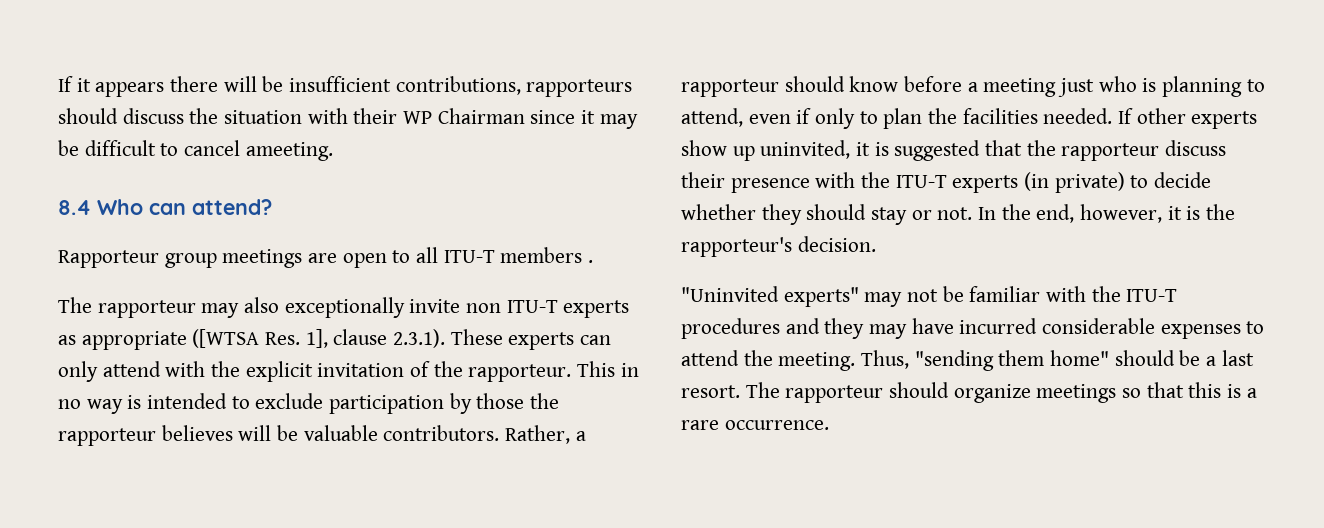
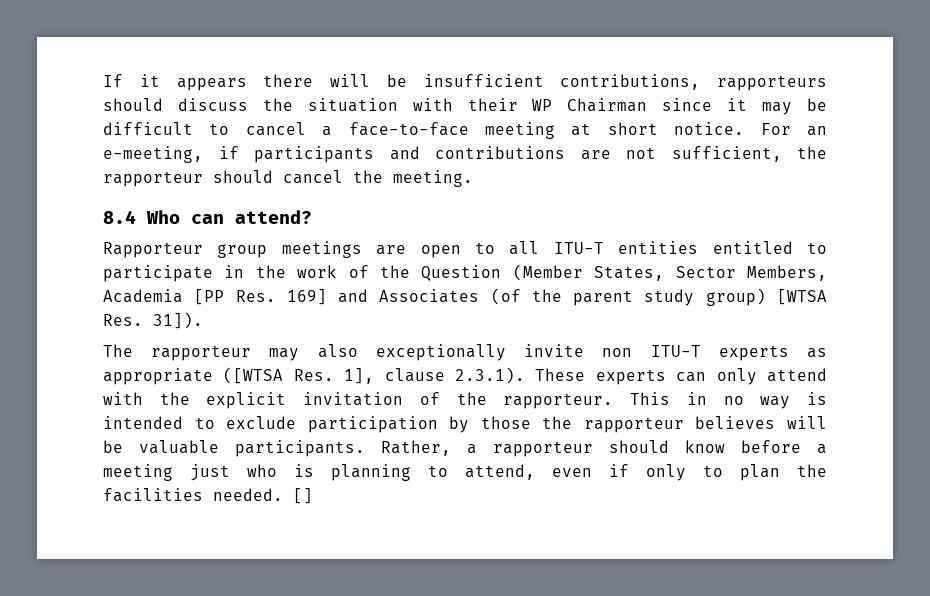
[245,142,333,161] ameeting. -> [322,122,827,139] [103,146,827,163] [103,170,473,187] a face-to-face meeting at short notice. For an e-meeting, if participants and contributions are not sufficient, the rapporteur should cancel the meeting.
[500,247,594,263] members . -> [618,241,827,254] [103,264,827,282] [103,288,827,306] [103,312,203,329] entities entitled to participate in the work of the Question (Member States, Sector Members, Academia [PP Res. 169] and Associates (of the parent study group) [WTSA Res. 31]).
[383,425,500,441] contributors. -> [235,440,365,457] participants.
[1118,108,1258,129] [681,140,1227,161] [681,172,1212,193] [681,204,1236,225] [681,236,876,257] [681,286,1178,307] [681,318,1265,339] [681,350,1254,371] [681,382,1257,403] [681,420,829,430] If other experts show up uninvited, it is suggested that the rapporteur discuss their presence with the ITU-T experts (in private) to decide whether they should stay or not. In the end, however, it is the rapporteur's decision. // "Uninvited experts" may not be familiar with the ITU-T procedures and they may have incurred considerable expenses to attend the meeting. Thus, "sending them home" should be a last resort. The rapporteur should organize meetings so that this is a rare occurrence. -> [293,488,313,504] []

